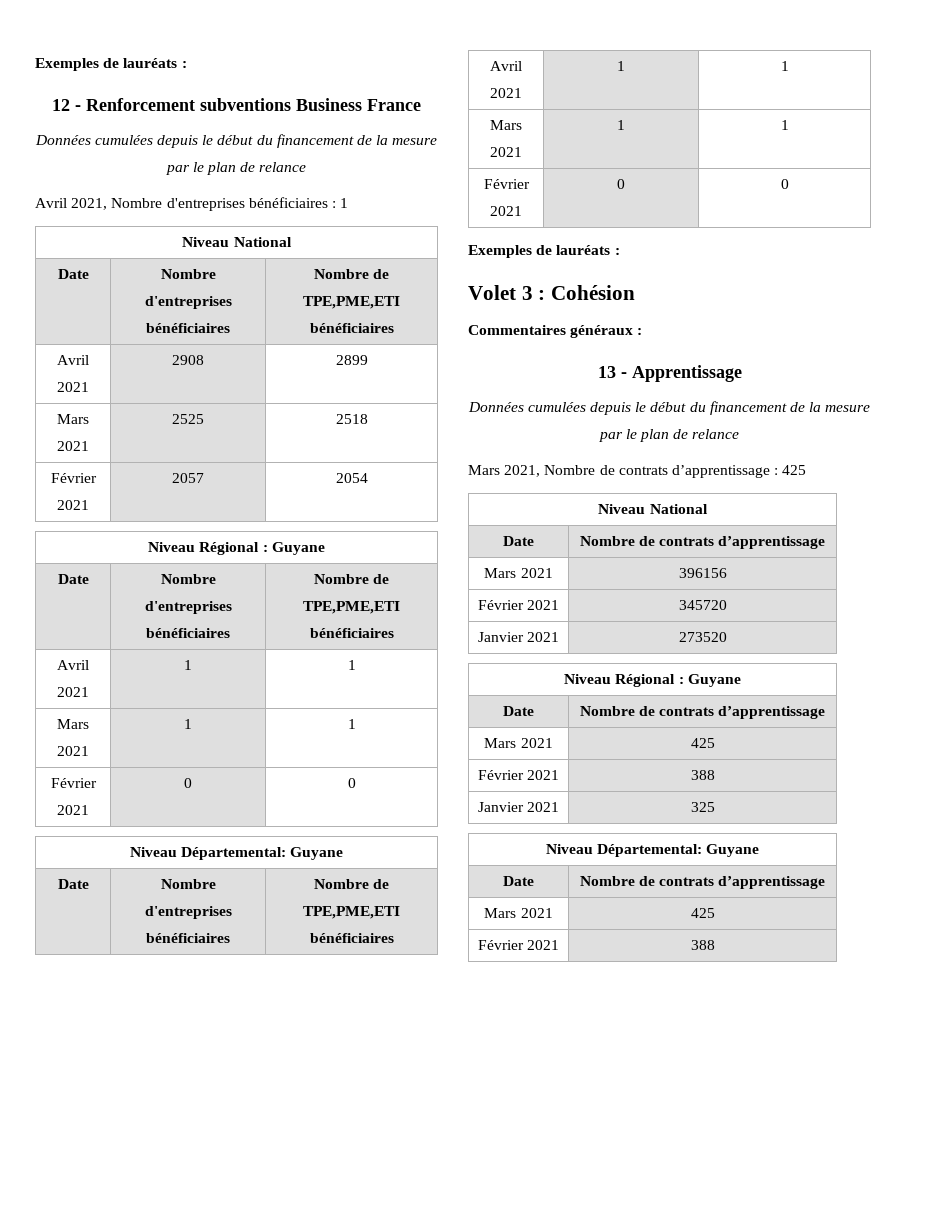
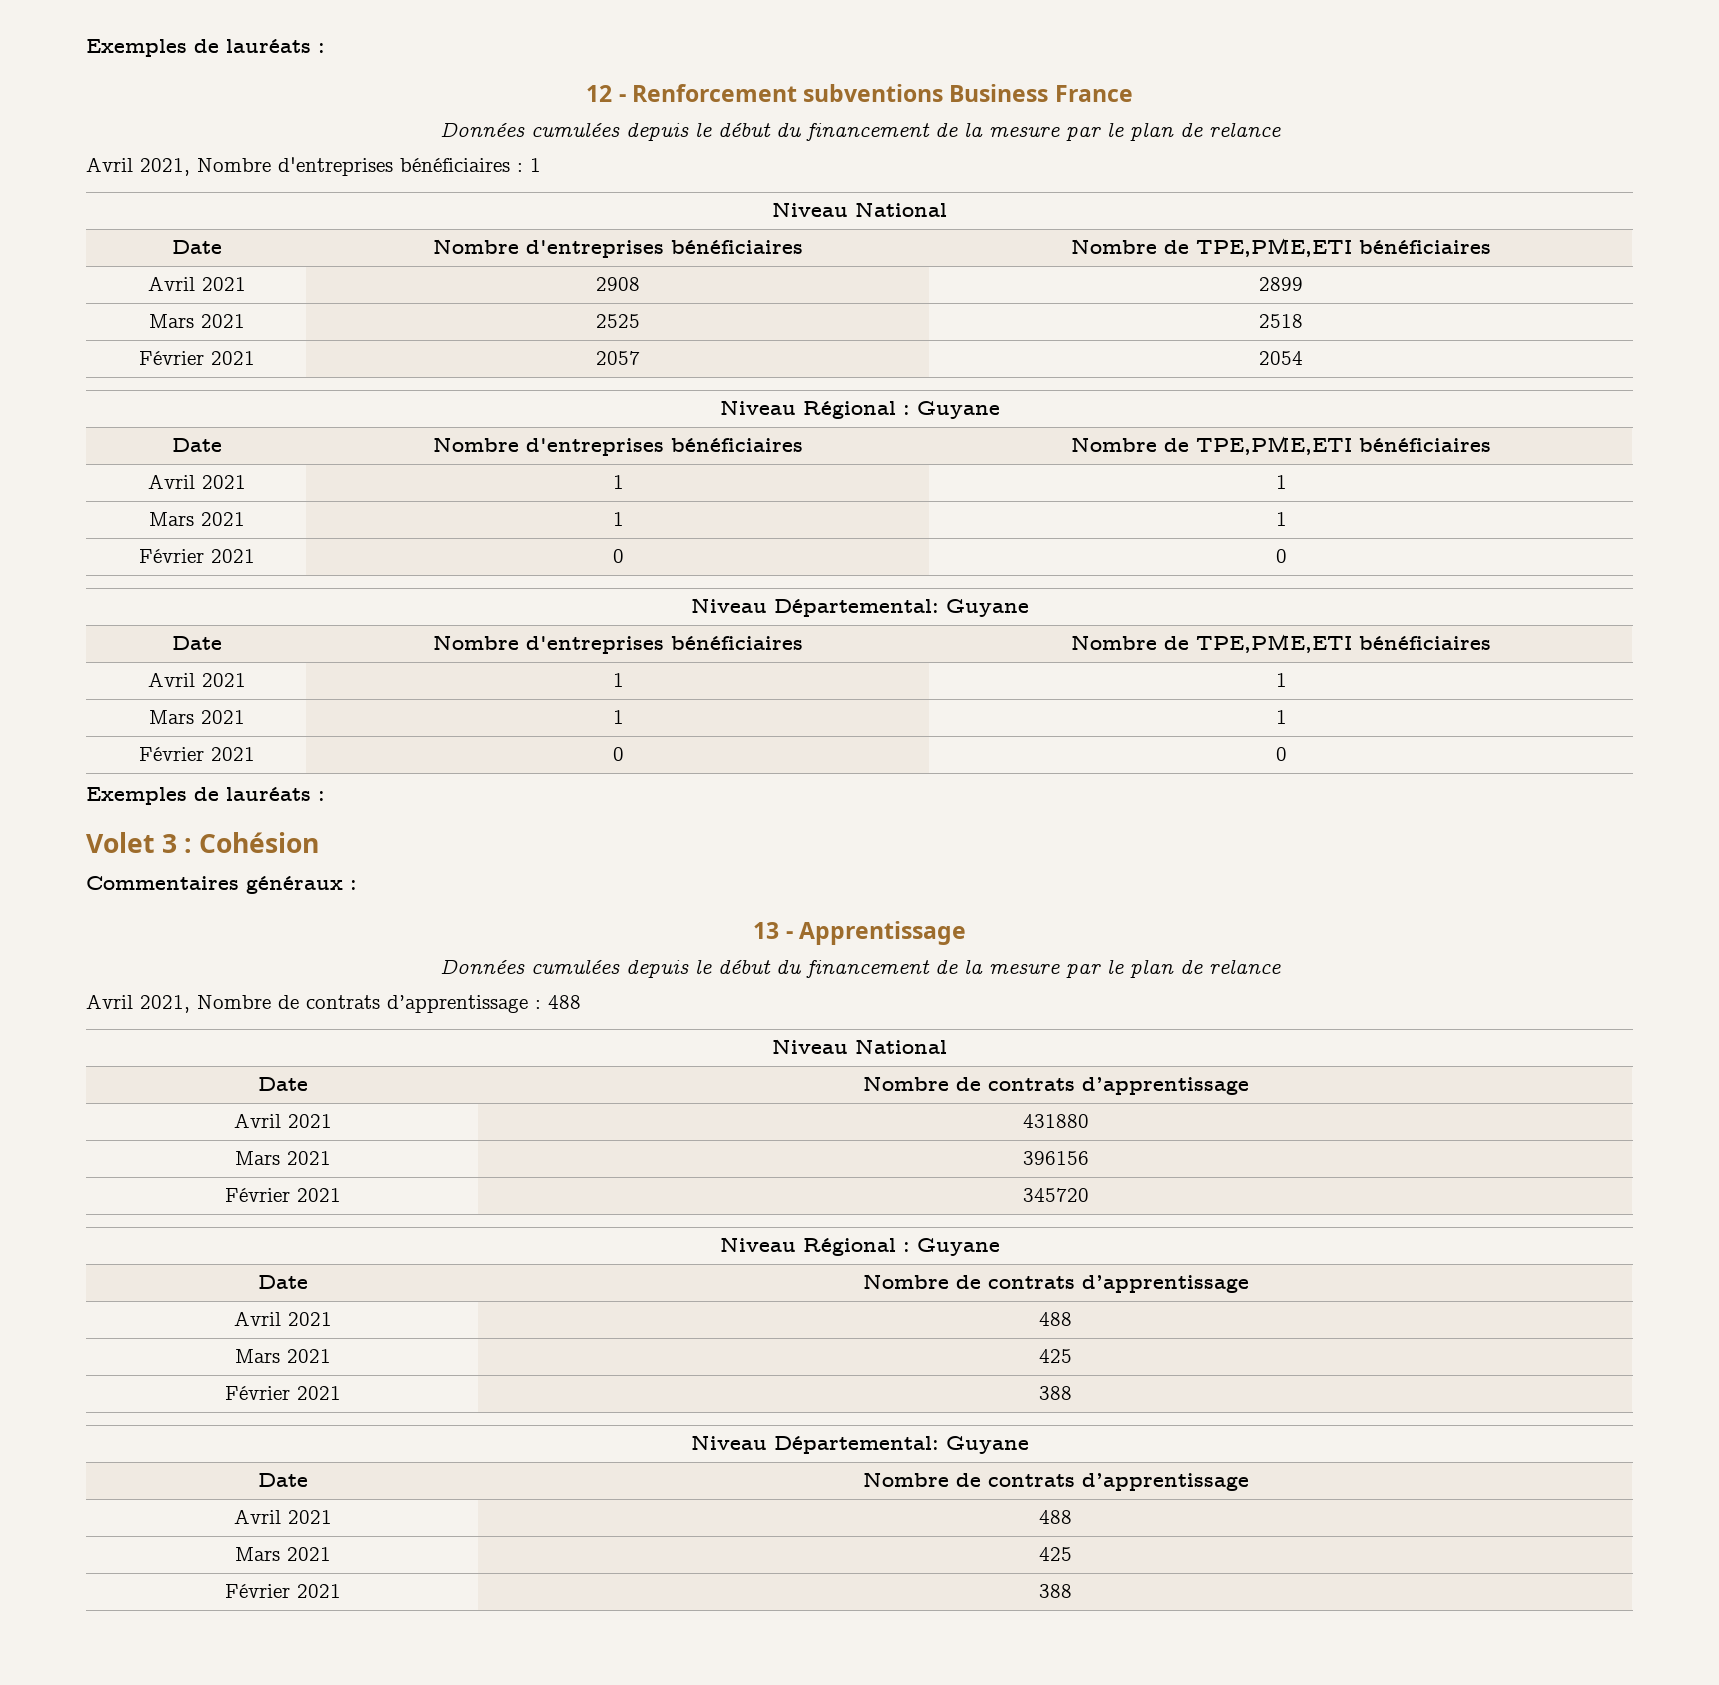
[468,465,500,475] Mars -> [86,994,133,1009] Avril
[782,465,807,475] 425 -> [548,995,581,1009] 488
(826, 542) none -> [233,1113,332,1128] [1022,1114,1089,1128] // Avril 2021 | 431880
[477,632,560,642] [678,632,727,642] // Janvier 2021 | 273520 -> (1089, 1195) none
[484,738,553,748] [690,738,715,748] [477,770,560,780] [690,770,715,780] [477,802,560,812] [690,802,715,812] // Mars 2021 | 425 // Février 2021 | 388 // Janvier 2021 | 325 -> [233,1311,332,1326] [1039,1312,1072,1326] [234,1349,331,1363] [1039,1349,1072,1363] [224,1386,341,1400] [1039,1386,1072,1400] // Avril 2021 | 488 // Mars 2021 | 425 // Février 2021 | 388
(826, 882) none -> [233,1509,332,1524] [1039,1510,1072,1524] // Avril 2021 | 488

